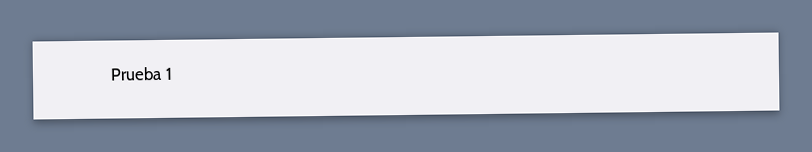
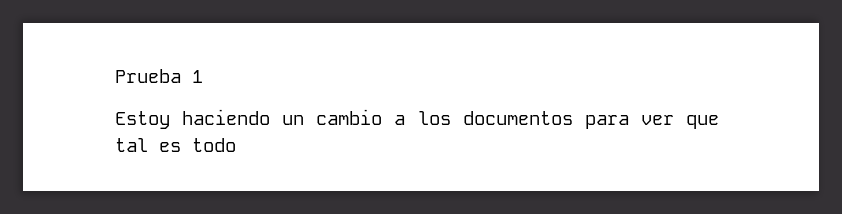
(173, 73) none -> [115,109,719,129] [115,138,236,152] // Estoy haciendo un cambio a los documentos para ver que tal es todo

